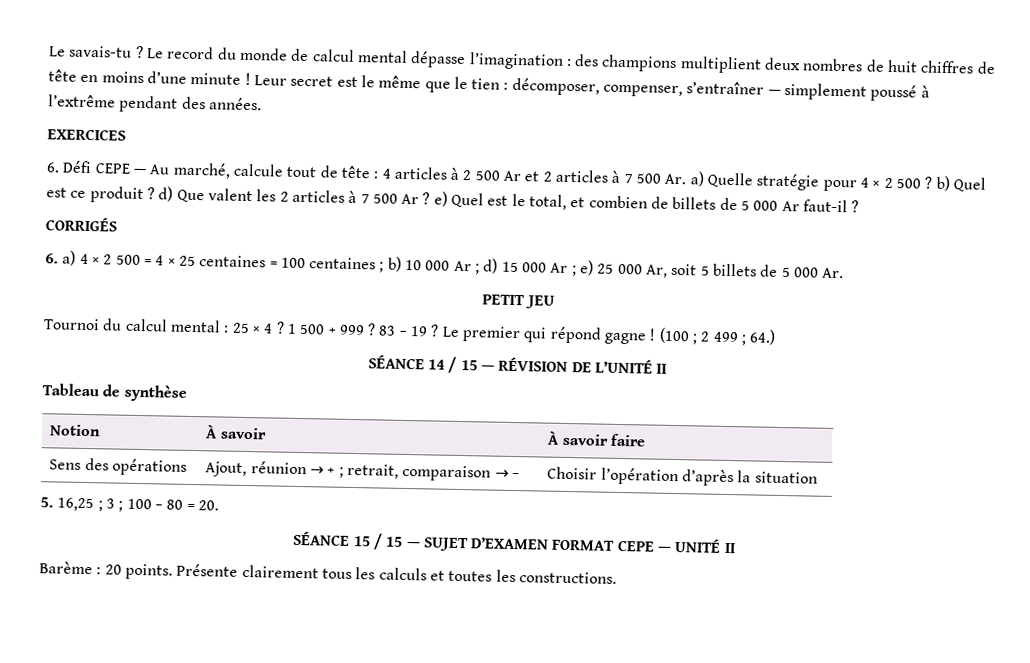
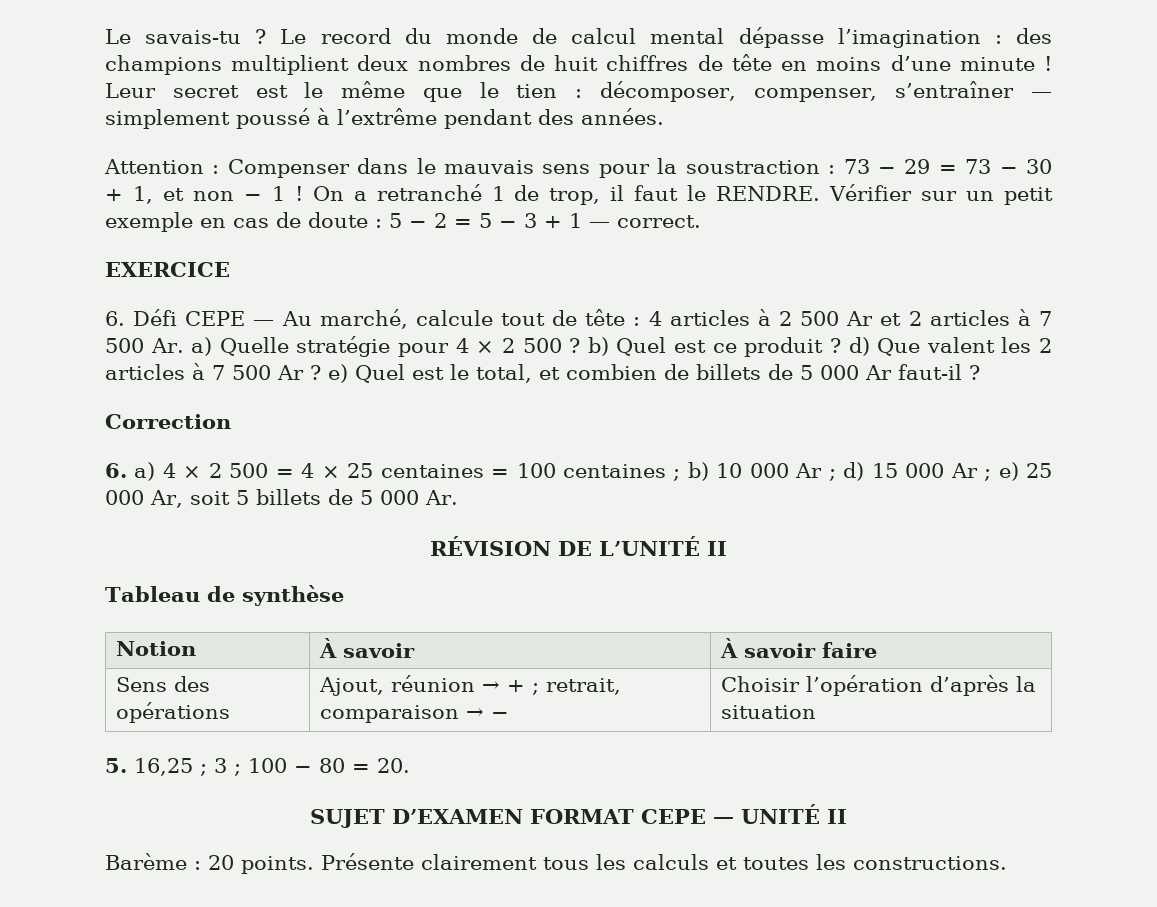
[47,128,126,141] EXERCICES -> [104,158,1052,178] [105,184,1054,205] [105,212,701,232] [105,262,230,277] Attention : Compenser dans le mauvais sens pour la soustraction : 73 − 29 = 73 − 30 + 1, et non − 1 ! On a retranché 1 de trop, il faut le RENDRE. Vérifier sur un petit exemple en cas de doute : 5 − 2 = 5 − 3 + 1 — correct. // EXERCICE
[45,216,118,232] CORRIGÉS -> [105,414,231,429] Correction
[482,294,555,309] [43,318,777,346] [367,354,495,373] PETIT JEU // Tournoi du calcul mental : 25 × 4 ? 1 500 + 999 ? 83 − 19 ? Le premier qui répond gagne ! (100 ; 2 499 ; 64.) // SÉANCE 14 / 15 — -> (458, 497) none
[292,530,421,550] SÉANCE 15 / 15 — -> (410, 765) none

